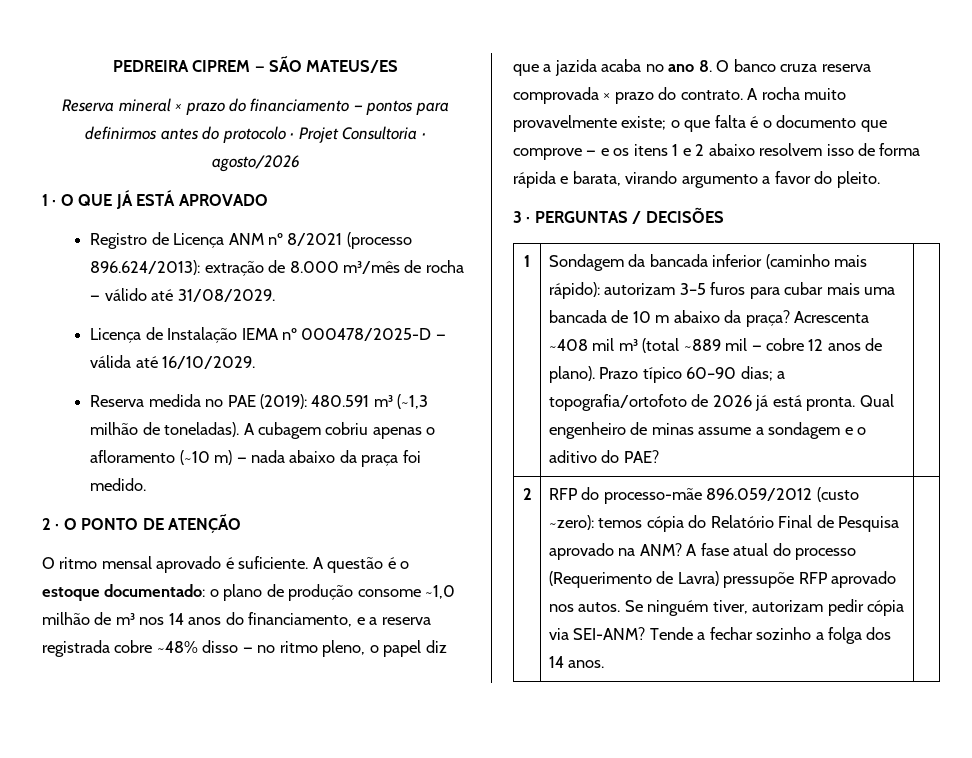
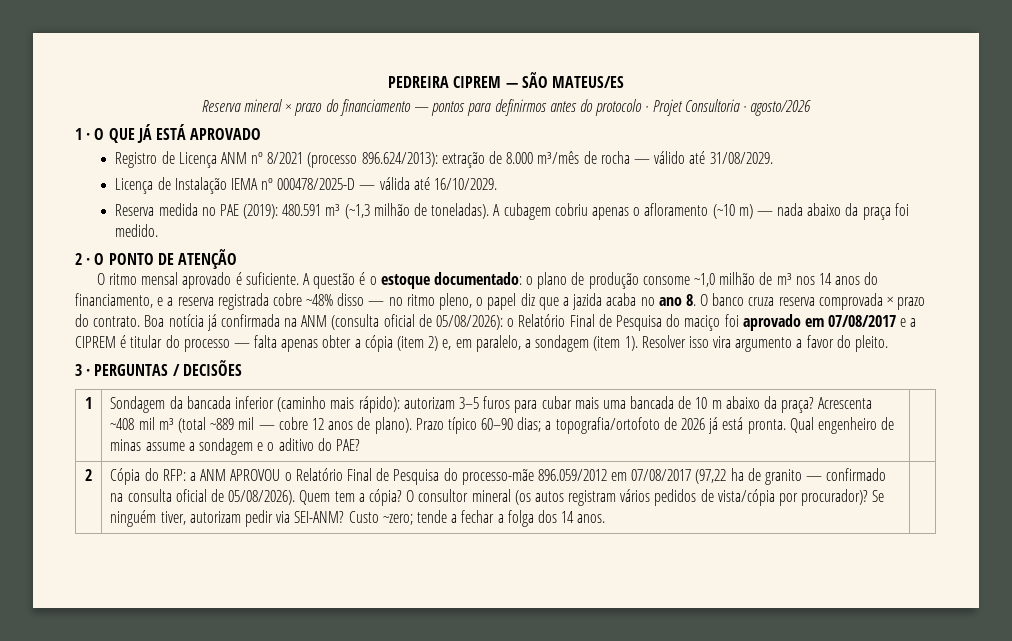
[747,87,847,100] [513,115,887,132] [513,143,921,160] [513,171,678,188] A rocha muito provavelmente existe; o que falta é o documento que comprove — e os itens 1 e 2 abaixo resolvem isso de forma rápida e barata, virando -> [144,314,917,331] [75,335,732,352] Boa notícia já confirmada na ANM (consulta oficial de 05/08/2026): o Relatório Final de Pesquisa do maciço foi aprovado em 07/08/2017 e a CIPREM é titular do processo — falta apenas obter a cópia (item 2) e, em paralelo, a sondagem (item 1). Resolver isso vira
[548,487,859,504] [548,515,899,532] [548,543,856,560] [548,571,897,588] [548,602,621,612] RFP do processo-mãe 896.059/2012 (custo ~zero): temos cópia do Relatório Final de Pesquisa aprovado na ANM? A fase atual do processo (Requerimento de Lavra) pressupõe RFP aprovado nos autos. -> [110,468,887,485] [110,489,869,506] Cópia do RFP: a ANM APROVOU o Relatório Final de Pesquisa do processo-mãe 896.059/2012 em 07/08/2017 (97,22 ha de granito — confirmado na consulta oficial de 05/08/2026). Quem tem a cópia? O consultor mineral (os autos registram vários pedidos de vista/cópia por procurador)?
[866,600,904,616] cópia -> (274, 518) none
[649,627,693,640] Tende -> [348,510,447,525] Custo ~zero; tende
[756,627,812,640] sozinho -> (495, 516) none

